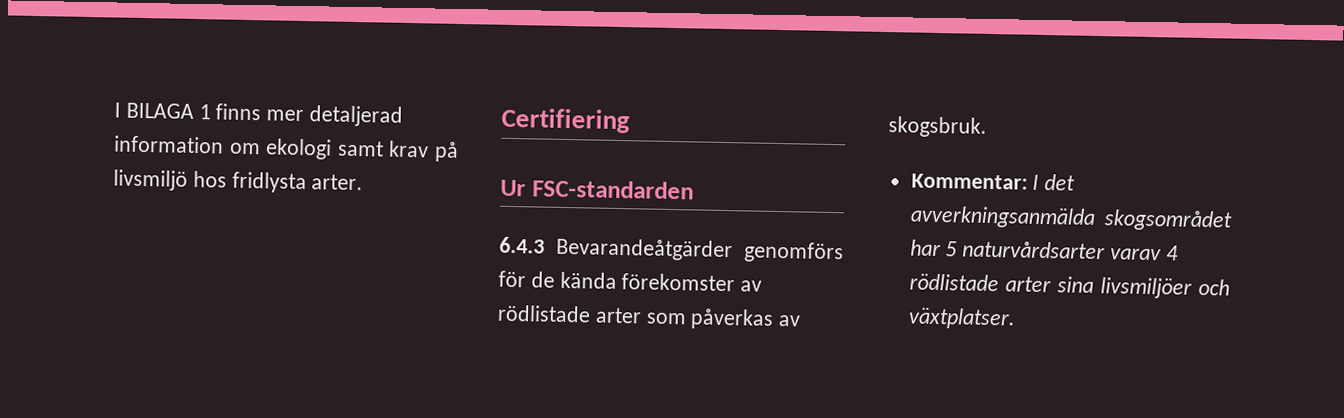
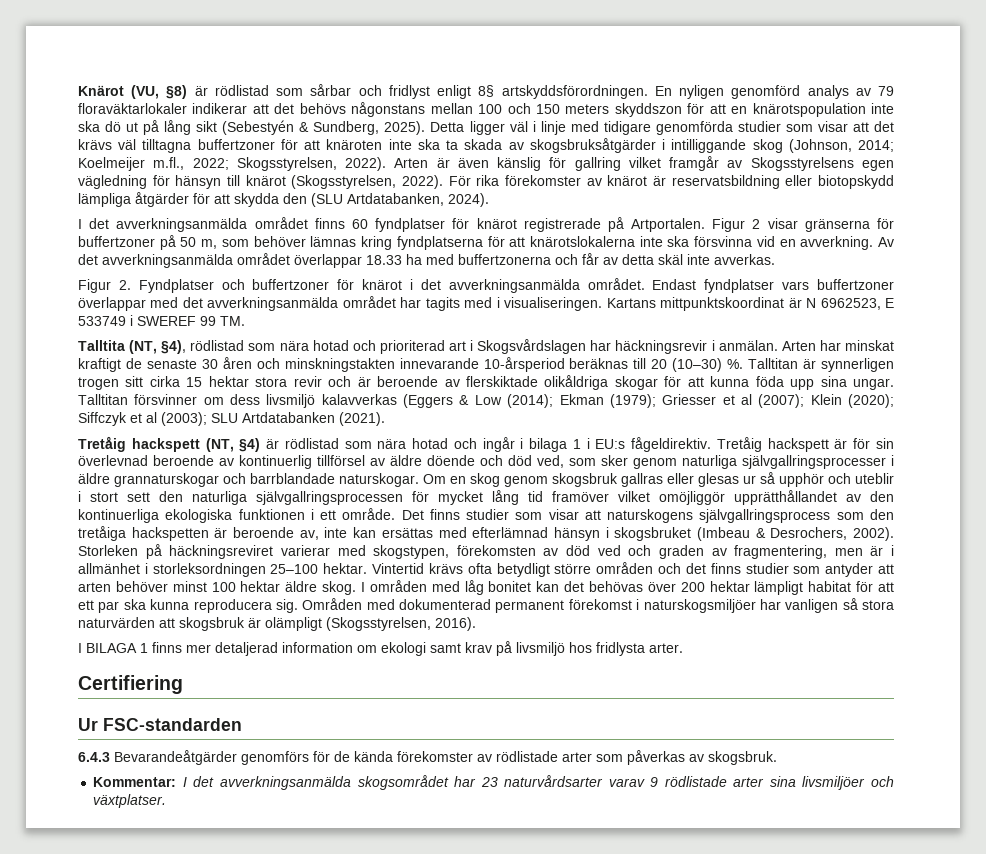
(114, 110) none -> [78,84,895,99] [78,102,894,117] [78,120,894,135] [78,138,895,153] [78,156,894,171] [78,175,894,189] [78,192,489,207] [78,217,894,232] [78,235,894,250] [78,253,775,268] [78,278,894,293] [78,296,894,311] [78,315,245,326] [78,339,894,354] [78,357,894,372] [78,375,895,390] [78,394,895,408] [78,412,385,426] [78,436,895,452] [78,455,894,469] [78,472,894,487] [78,490,894,505] [78,508,894,523] [78,526,894,541] [78,544,894,559] [78,562,895,577] [78,580,894,595] [78,598,894,613] [78,617,476,631] Knärot (VU, §8) är rödlistad som sårbar och fridlyst enligt 8§ artskyddsförordningen. En nyligen genomförd analys av 79 floraväktarlokaler indikerar att det behövs någonstans mellan 100 och 150 meters skyddszon för att en knärotspopulation inte ska dö ut på lång sikt (Sebestyén & Sundberg, 2025). Detta ligger väl i linje med tidigare genomförda studier som visar att det krävs väl tilltagna buffertzoner för att knäroten inte ska ta skada av skogsbruksåtgärder i intilliggande skog (Johnson, 2014; Koelmeijer m.fl., 2022; Skogsstyrelsen, 2022). Arten är även känslig för gallring vilket framgår av Skogsstyrelsens egen vägledning för hänsyn till knärot (Skogsstyrelsen, 2022). För rika förekomster av knärot är reservatsbildning eller biotopskydd lämpliga åtgärder för att skydda den (SLU Artdatabanken, 2024). // I det avverkningsanmälda området finns 60 fyndplatser för knärot registrerade på Artportalen. Figur 2 visar gränserna för buffertzoner på 50 m, som behöver lämnas kring fyndplatserna för att knärotslokalerna inte ska försvinna vid en avverkning. Av det avverkningsanmälda området överlappar 18.33 ha med buffertzonerna och får av detta skäl inte avverkas. // Figur 2. Fyndplatser och buffertzoner för knärot i det avverkningsanmälda området. Endast fyndplatser vars buffertzoner överlappar med det avverkningsanmälda området har tagits med i visualiseringen. Kartans mittpunktskoordinat är N 6962523, E 533749 i SWEREF 99 TM. // Talltita (NT, §4), rödlistad som nära hotad och prioriterad art i Skogsvårdslagen har häckningsrevir i anmälan. Arten har minskat kraftigt de senaste 30 åren och minskningstakten innevarande 10-årsperiod beräknas till 20 (10–30) %. Talltitan är synnerligen trogen sitt cirka 15 hektar stora revir och är beroende av flerskiktade olikåldriga skogar för att kunna föda upp sina ungar. Talltitan försvinner om dess livsmiljö kalavverkas (Eggers & Low (2014); Ekman (1979); Griesser et al (2007); Klein (2020); Siffczyk et al (2003); SLU Artdatabanken (2021). // Tretåig hackspett (NT, §4) är rödlistad som nära hotad och ingår i bilaga 1 i EU:s fågeldirektiv. Tretåig hackspett är för sin överlevnad beroende av kontinuerlig tillförsel av äldre döende och död ved, som sker genom naturliga självgallringsprocesser i äldre grannaturskogar och barrblandade naturskogar. Om en skog genom skogsbruk gallras eller glesas ur så upphör och uteblir i stort sett den naturliga självgallringsprocessen för mycket lång tid framöver vilket omöjliggör upprätthållandet av den kontinuerliga ekologiska funktionen i ett område. Det finns studier som visar att naturskogens självgallringsprocess som den tretåiga hackspetten är beroende av, inte kan ersättas med efterlämnad hänsyn i skogsbruket (Imbeau & Desrochers, 2002). Storleken på häckningsreviret varierar med skogstypen, förekomsten av död ved och graden av fragmentering, men är i allmänhet i storleksordningen 25–100 hektar. Vintertid krävs ofta betydligt större områden och det finns studier som antyder att arten behöver minst 100 hektar äldre skog. I områden med låg bonitet kan det behövas över 200 hektar lämpligt habitat för att ett par ska kunna reproducera sig. Områden med dokumenterad permanent förekomst i naturskogsmiljöer har vanligen så stora naturvärden att skogsbruk är olämpligt (Skogsstyrelsen, 2016). //
[945,241,958,257] 5 -> [480,777,498,787] 23
[1165,245,1179,261] 4 -> [650,777,659,787] 9

